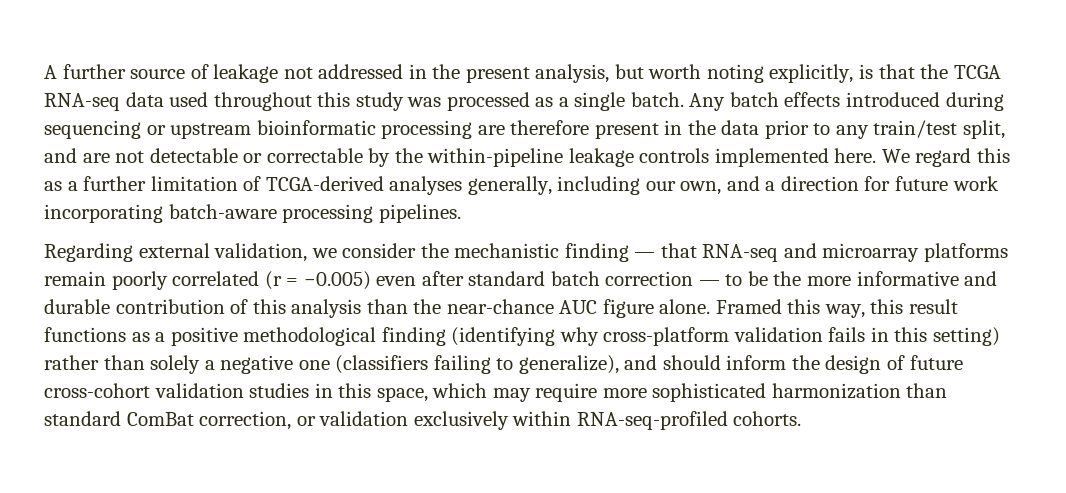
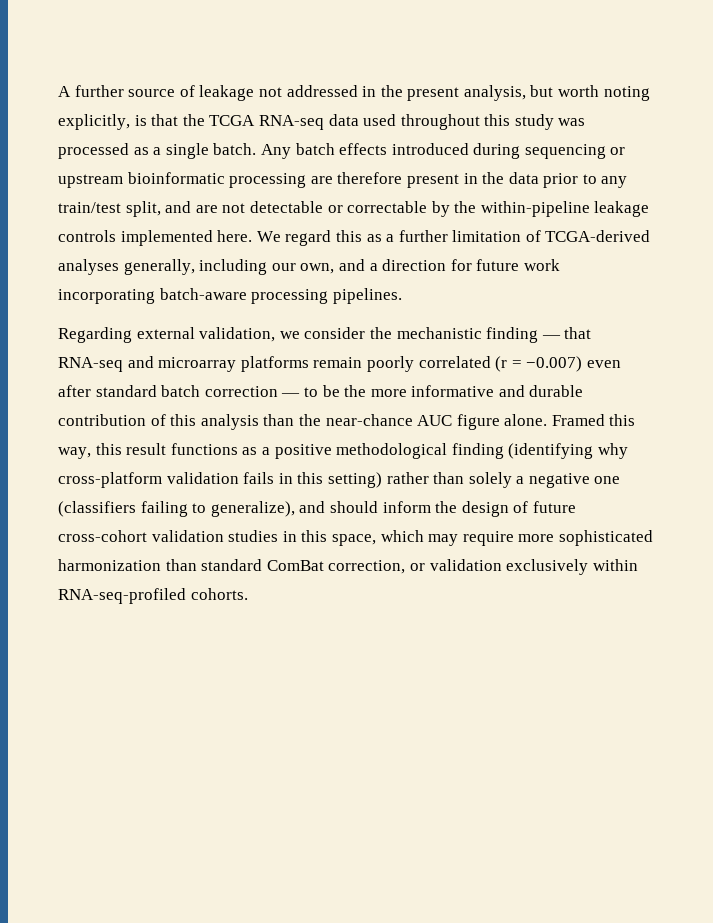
[303,271,371,290] −0.005) -> [526,356,583,372] −0.007)

